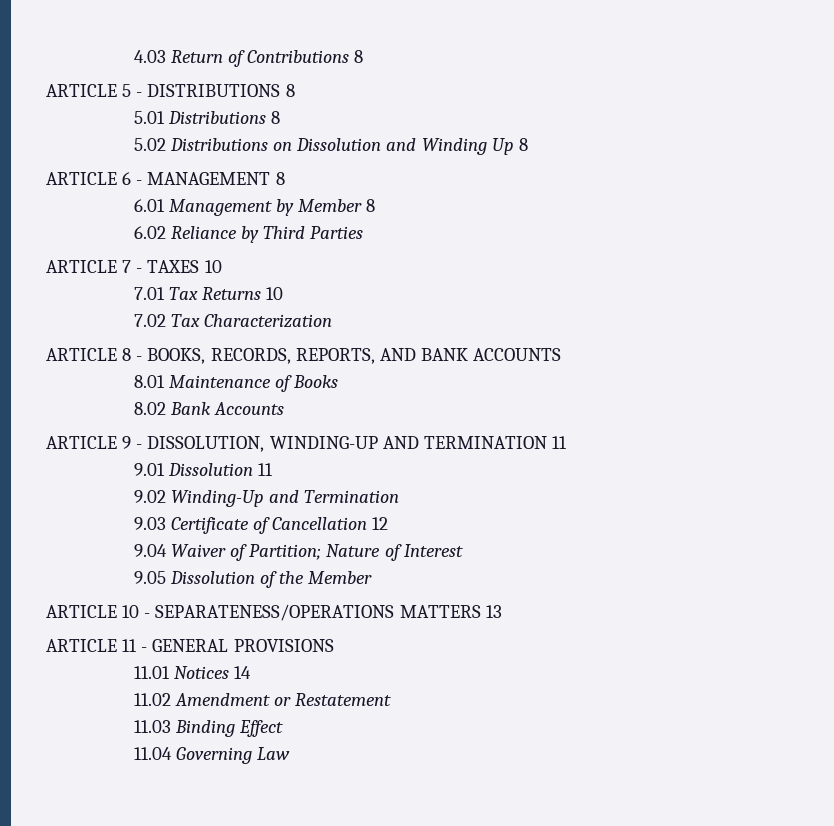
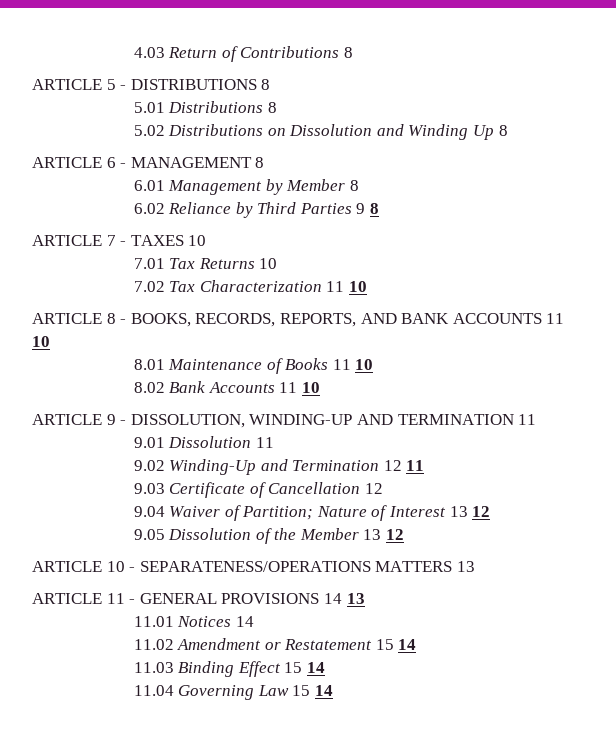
(364, 232) none -> [356,203,380,214] 9 8
(333, 321) none -> [326,281,367,292] 11 10
(562, 354) none -> [546,313,565,324] [32,336,50,347] 11 10
(339, 381) none -> [332,359,374,370] 11 10
(285, 408) none -> [279,382,320,393] 11 10
(400, 496) none -> [383,460,425,471] 12 11
(463, 550) none -> [449,506,491,517] 13 12
(373, 577) none -> [363,529,405,540] 13 12
(334, 645) none -> [323,593,365,604] 14 13
(392, 699) none -> [375,639,417,650] 15 14
(284, 728) none -> [284,662,325,673] 15 14
(291, 753) none -> [292,685,333,696] 15 14

